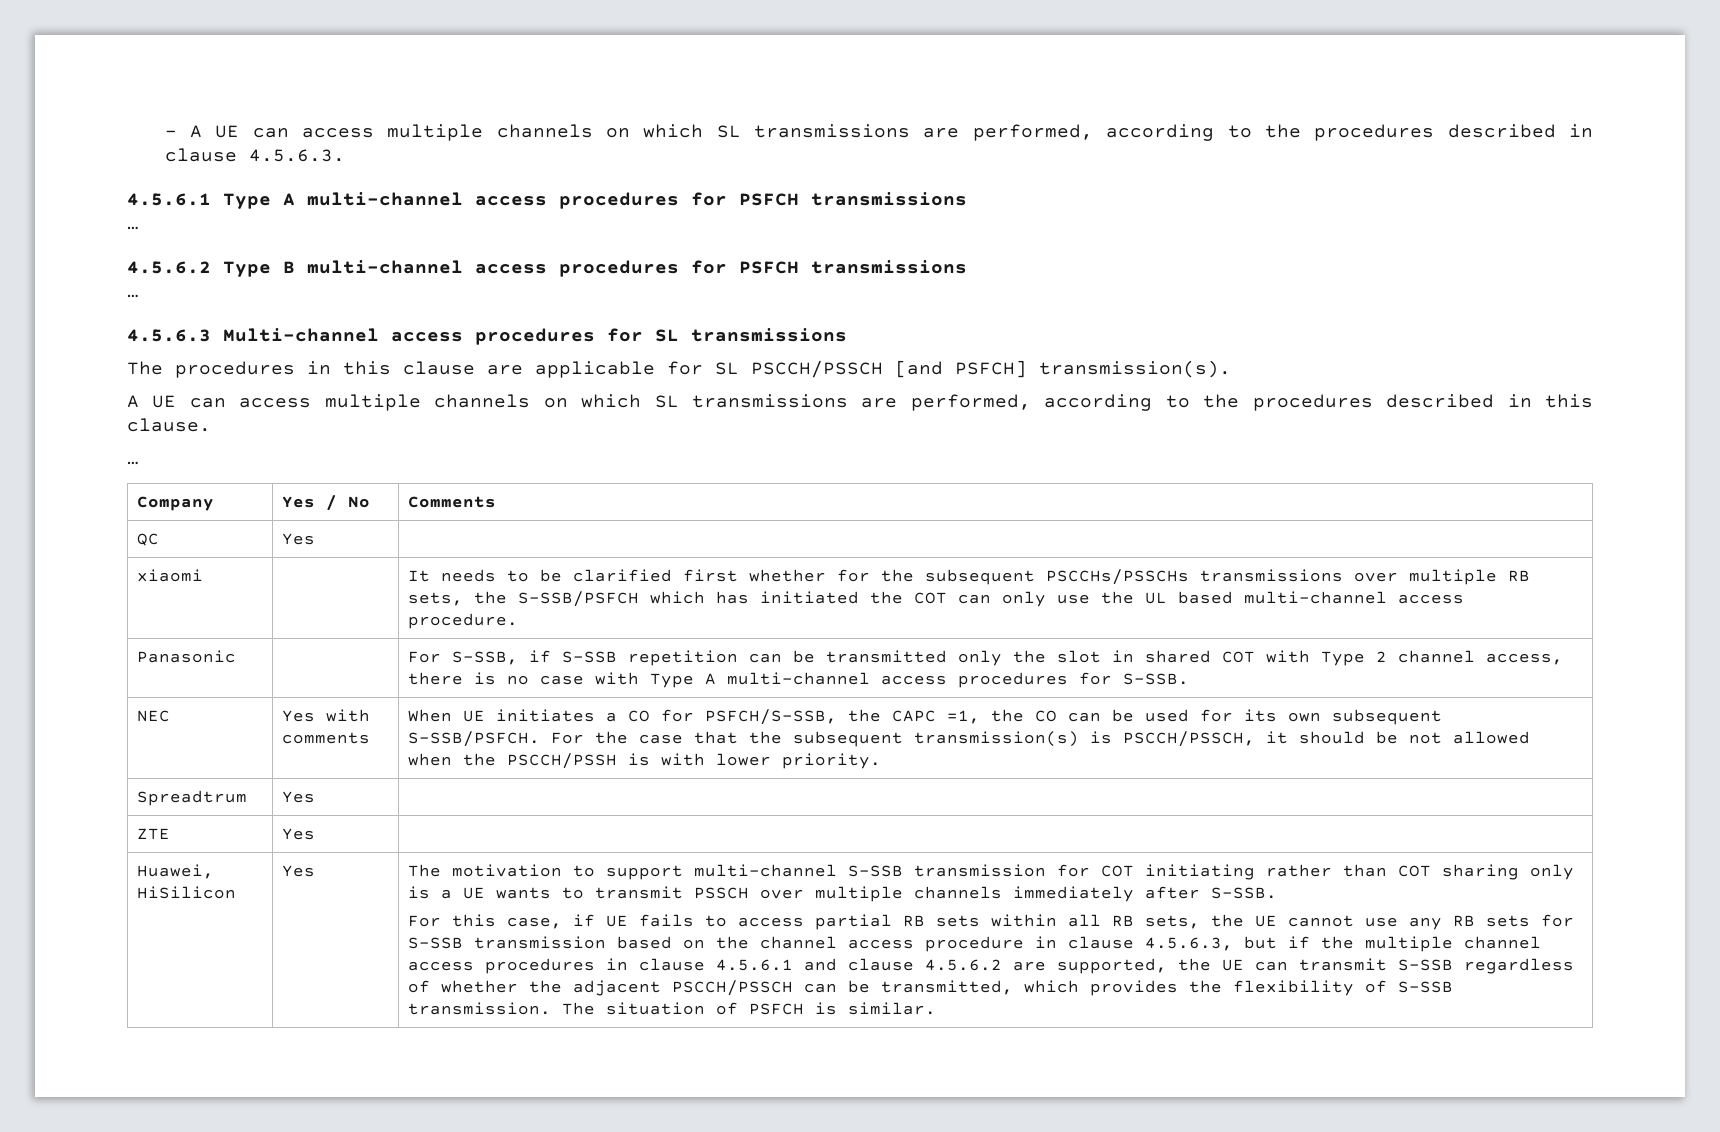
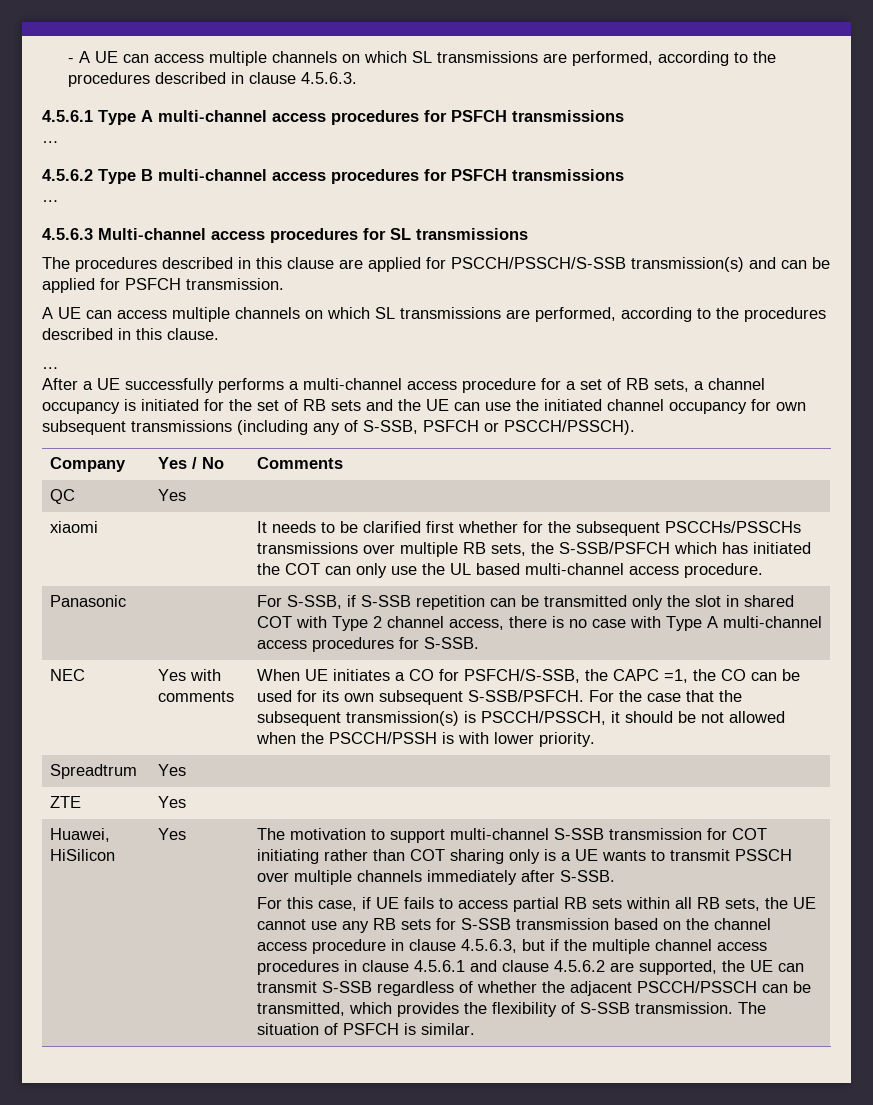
(295, 369) none -> [162,257,233,269] described
[535,360,1231,378] applicable for SL PSCCH/PSSCH [and PSFCH] transmission(s). -> [368,257,830,272] [42,278,284,293] applied for PSCCH/PSSCH/S-SSB transmission(s) and can be applied for PSFCH transmission.
(139, 463) none -> [42,378,765,393] [42,399,806,414] [42,420,635,435] // After a UE successfully performs a multi-channel access procedure for a set of RB sets, a channel occupancy is initiated for the set of RB sets and the UE can use the initiated channel occupancy for own subsequent transmissions (including any of S-SSB, PSFCH or PSCCH/PSSCH).

